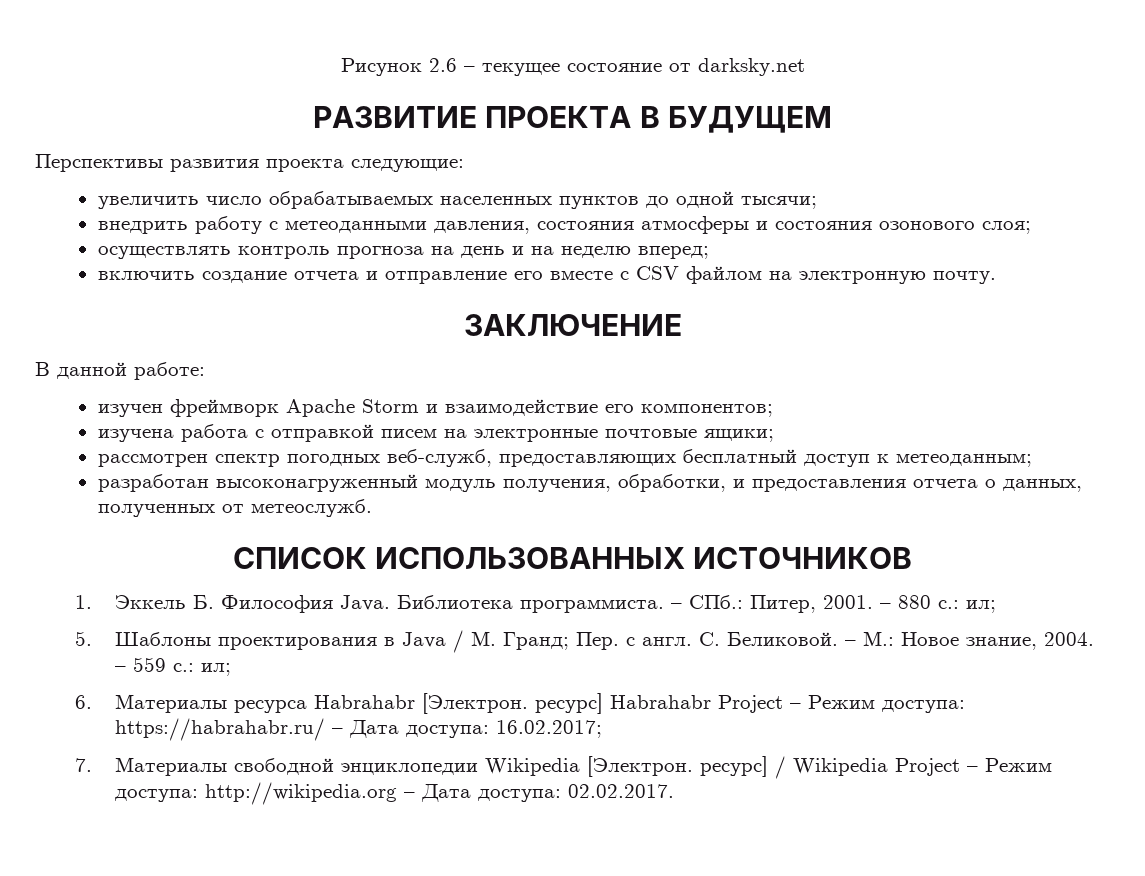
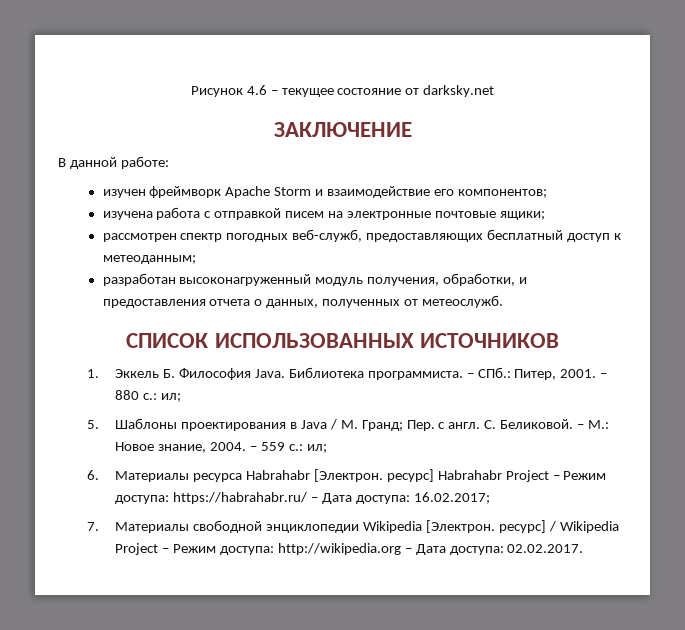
[428,58,457,72] 2.6 -> [246,85,267,95] 4.6
[313,106,832,133] [35,154,464,172] [97,191,817,209] [97,216,1031,234] [97,246,709,259] [97,266,996,284] // РАЗВИТИЕ ПРОЕКТА В БУДУЩЕМ // Перспективы развития проекта следующие: // увеличить число обрабатываемых населенных пунктов до одной тысячи; // внедрить работу с метеоданными давления, состояния атмосферы и состояния озонового слоя; // осуществлять контроль прогноза на день и на неделю вперед; // включить создание отчета и отправление его вместе с CSV файлом на электронную почту. -> (495, 91) none

